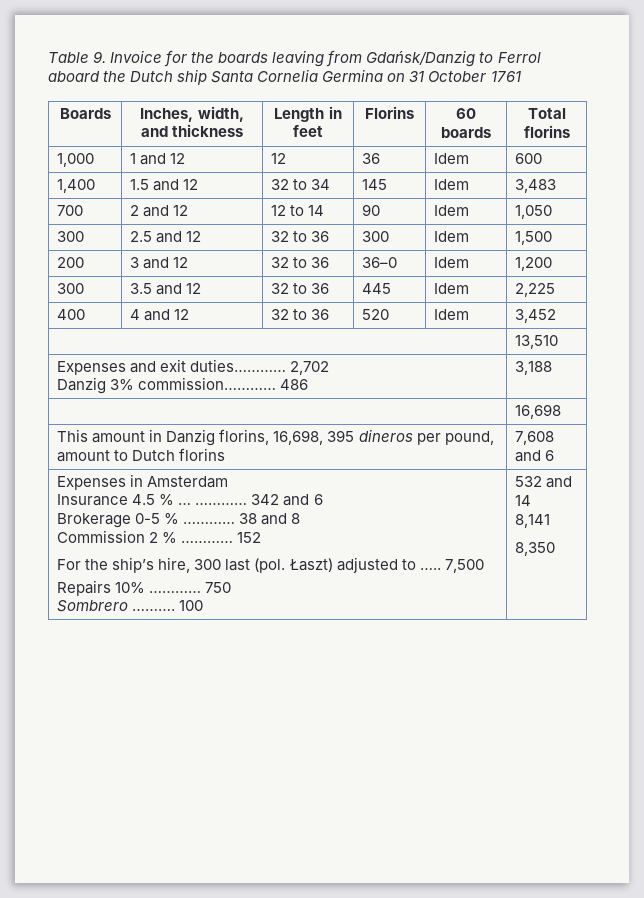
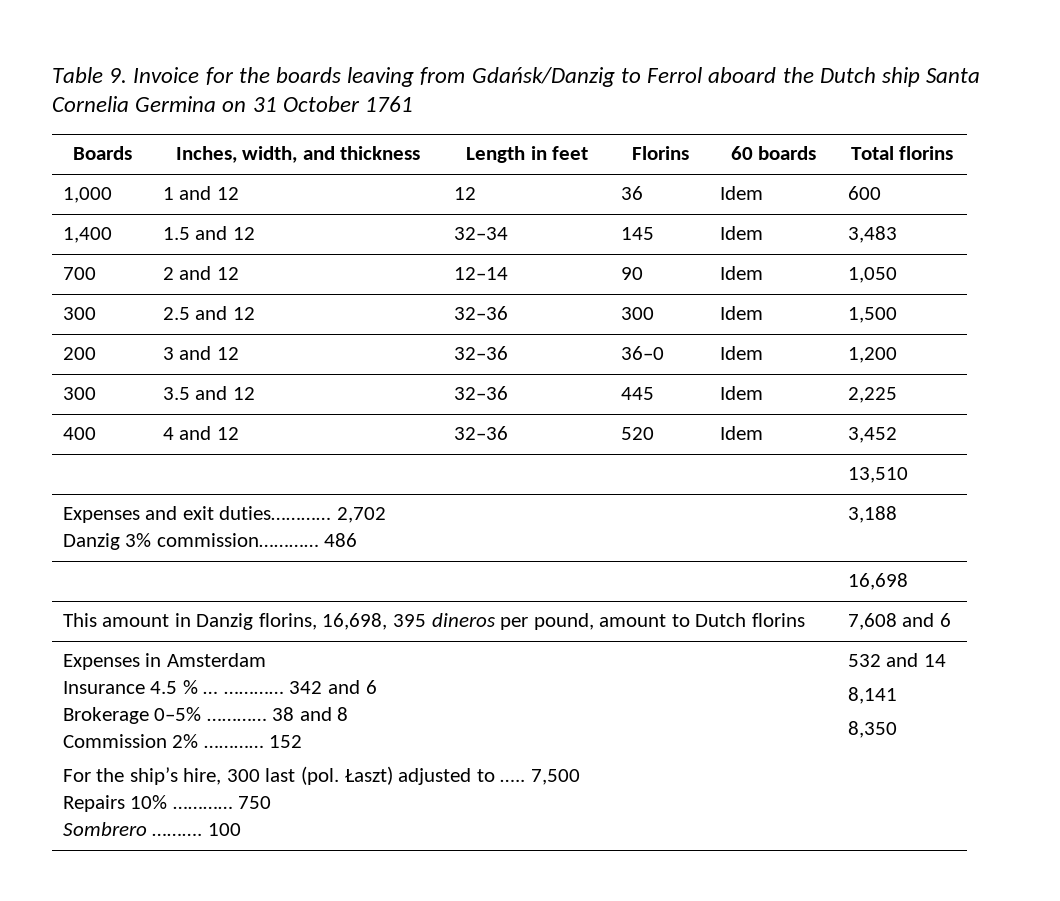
[271,179,331,190] 32 to 34 -> [453,227,508,240] 32–34
[271,205,325,216] 12 to 14 -> [453,267,508,280] 12–14
[271,231,330,242] 32 to 36 -> [453,306,508,320] 32–36
[271,257,330,268] 32 to 36 -> [453,346,508,360] 32–36
[271,283,330,294] 32 to 36 -> [453,386,508,400] 32–36
[271,309,330,320] 32 to 36 -> [453,426,508,440] 32–36
[135,513,180,524] 0-5 % -> [154,707,202,721] 0–5%
[149,532,178,543] 2 % -> [172,734,199,748] 2%

